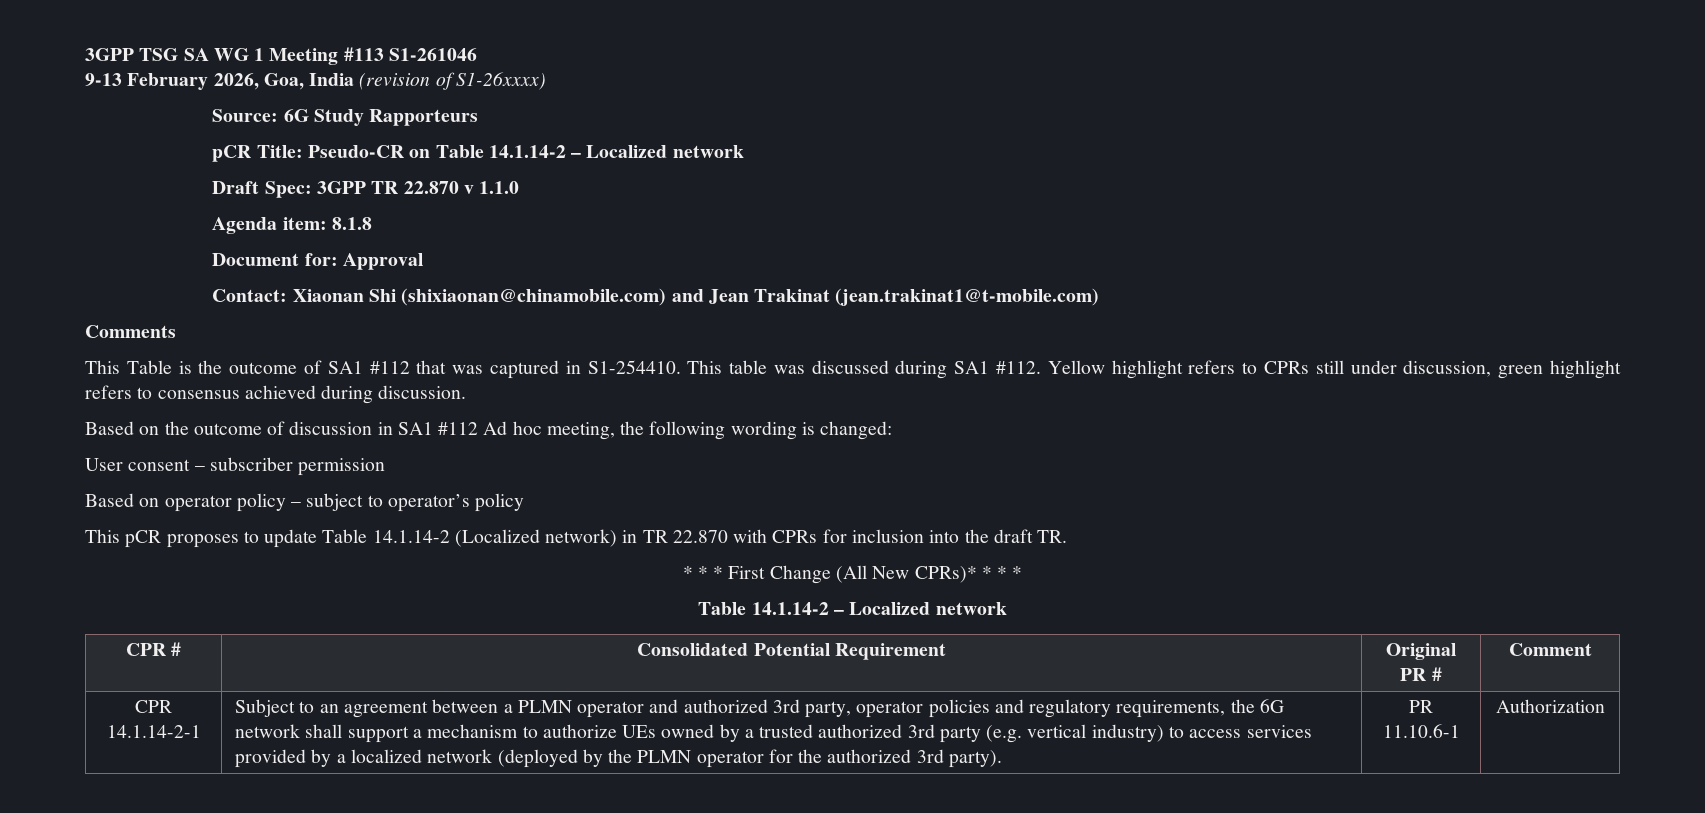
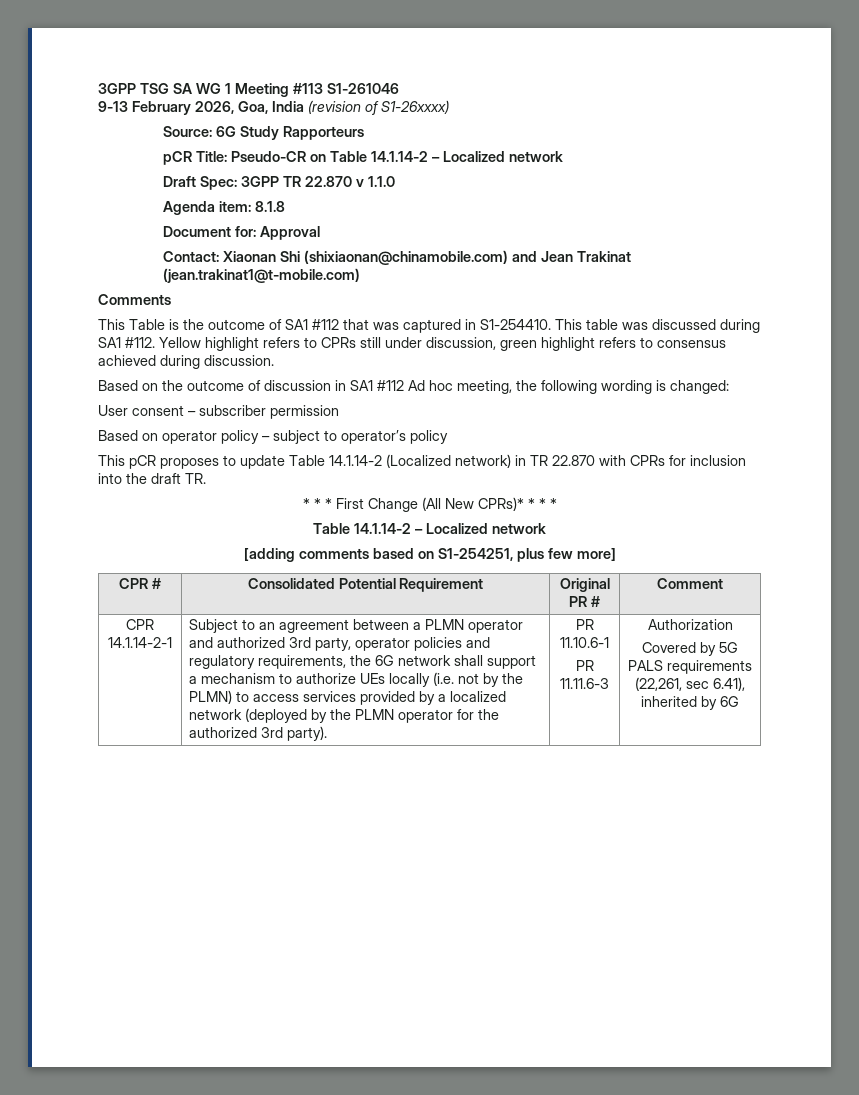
(1007, 608) none -> [243,548,616,562] // [adding comments based on S1-254251, plus few more]
[661,724,1164,743] owned by a trusted authorized 3rd party (e.g. vertical industry) -> [389,672,524,687] [189,690,233,704] locally (i.e. not by the PLMN)
(1460, 731) none -> [575,660,594,671] [560,678,609,689] // PR 11.11.6-3
(1605, 706) none -> [642,642,738,656] [628,660,752,674] [635,677,745,691] [641,696,739,710] // Covered by 5G PALS requirements (22,261, sec 6.41), inherited by 6G

